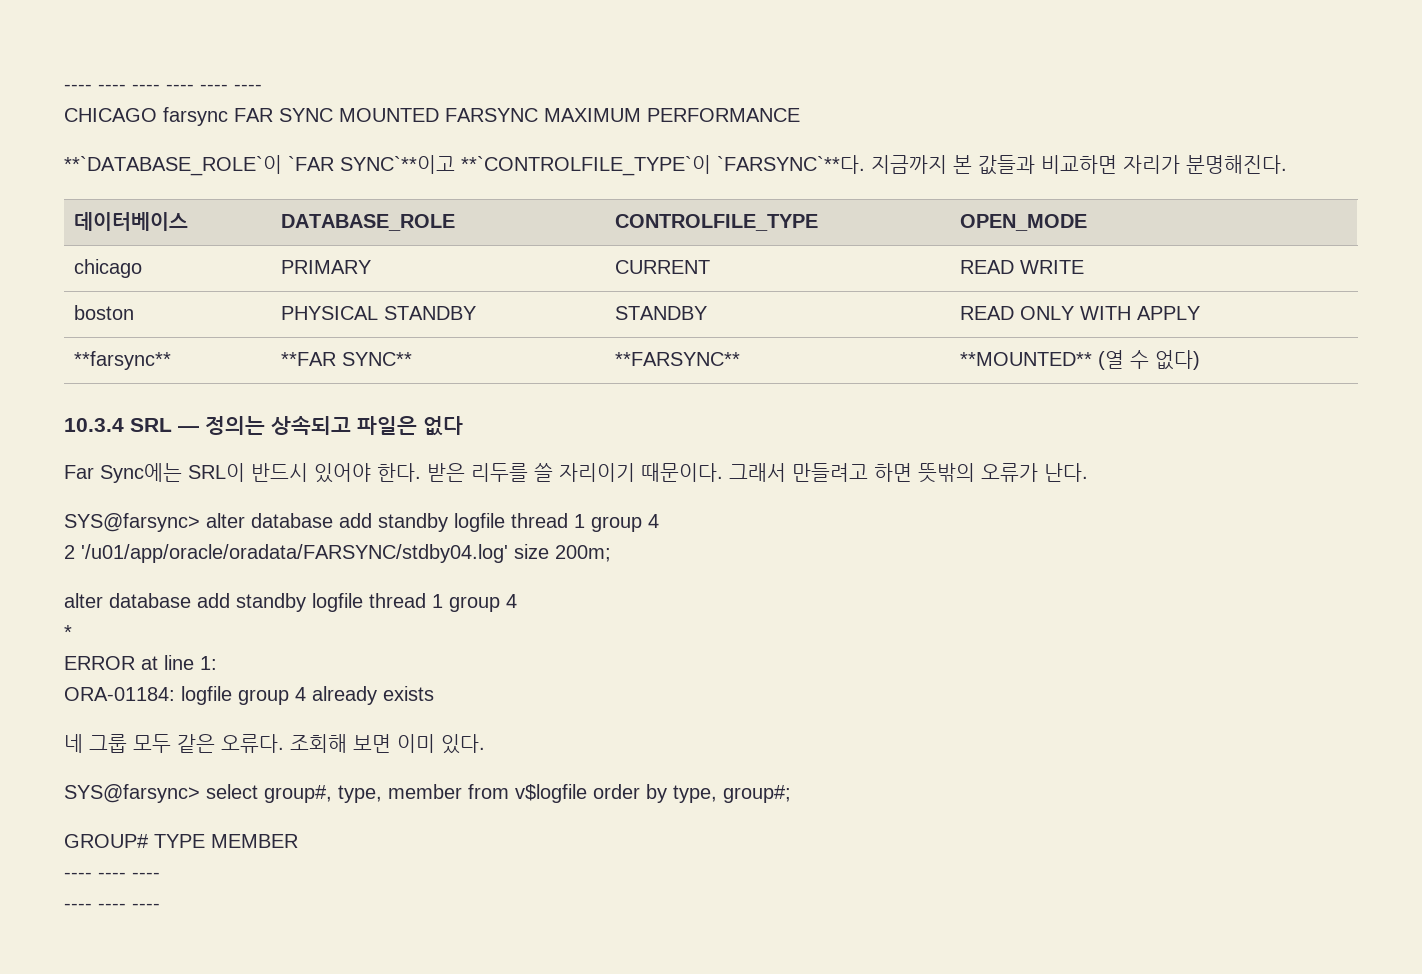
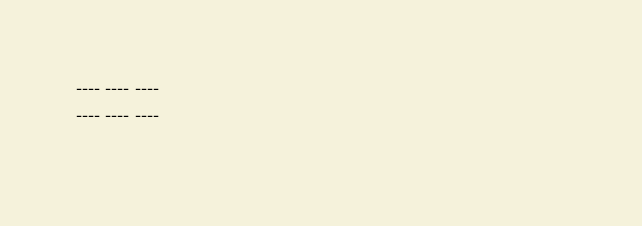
[64,84,262,91] [64,107,800,126] [64,155,1287,176] [73,212,188,231] [280,214,455,231] [614,214,818,231] [959,214,1087,231] [73,259,142,278] [280,260,371,274] [614,260,710,274] [959,260,1084,274] [73,305,134,320] [280,306,476,320] [614,306,707,320] [959,306,1200,320] [73,351,171,370] [280,352,412,366] [614,352,740,366] [959,350,1200,370] [64,416,463,436] [64,463,1088,483] [64,513,659,532] [64,544,611,563] [64,593,517,612] [64,625,72,639] [64,655,217,670] [64,686,434,705] [64,734,485,754] [64,784,791,803] [64,834,298,848] [64,872,160,879] ---- ---- ---- ---- ---- ---- // CHICAGO farsync FAR SYNC MOUNTED FARSYNC MAXIMUM PERFORMANCE // **`DATABASE_ROLE`이 `FAR SYNC`**이고 **`CONTROLFILE_TYPE`이 `FARSYNC`**다. 지금까지 본 값들과 비교하면 자리가 분명해진다. // 데이터베이스 | DATABASE_ROLE | CONTROLFILE_TYPE | OPEN_MODE // chicago | PRIMARY | CURRENT | READ WRITE // boston | PHYSICAL STANDBY | STANDBY | READ ONLY WITH APPLY // **farsync** | **FAR SYNC** | **FARSYNC** | **MOUNTED** (열 수 없다) // 10.3.4 SRL — 정의는 상속되고 파일은 없다 // Far Sync에는 SRL이 반드시 있어야 한다. 받은 리두를 쓸 자리이기 때문이다. 그래서 만들려고 하면 뜻밖의 오류가 난다. // SYS@farsync> alter database add standby logfile thread 1 group 4 // 2 '/u01/app/oracle/oradata/FARSYNC/stdby04.log' size 200m; // alter database add standby logfile thread 1 group 4 // * // ERROR at line 1: // ORA-01184: logfile group 4 already exists // 네 그룹 모두 같은 오류다. 조회해 보면 이미 있다. // SYS@farsync> select group#, type, member from v$logfile order by type, group#; // GROUP# TYPE MEMBER // ---- ---- ---- -> [76,88,159,94] ---- ---- ----

